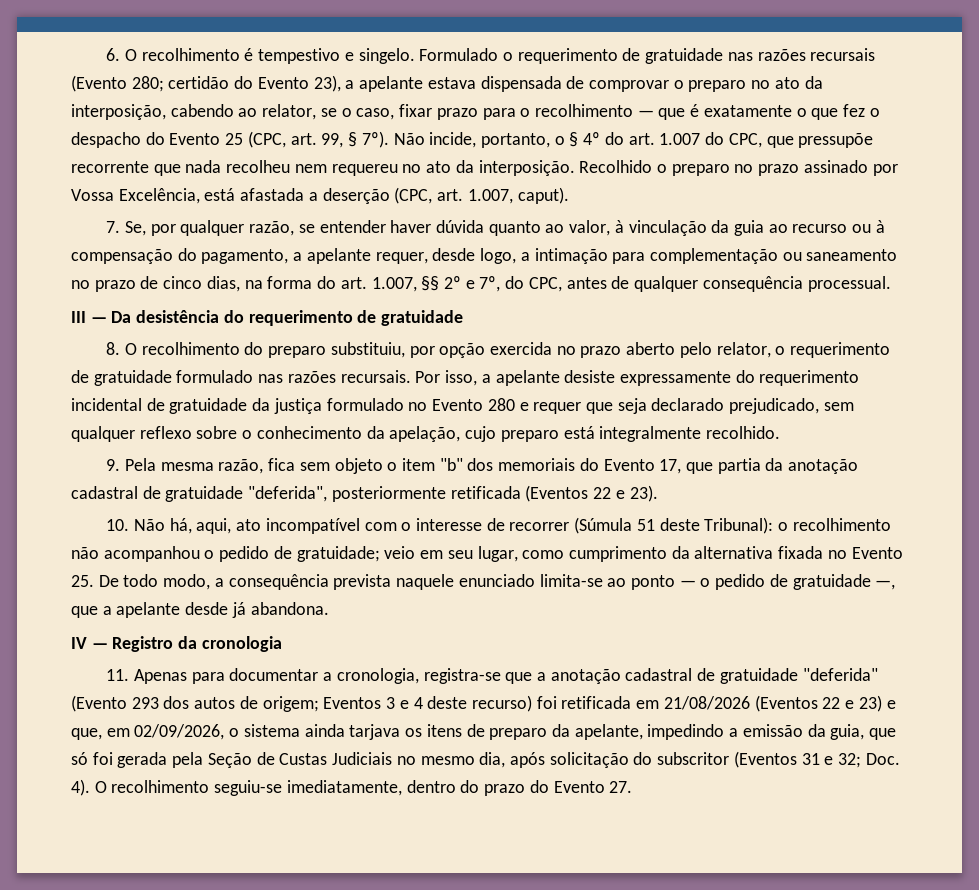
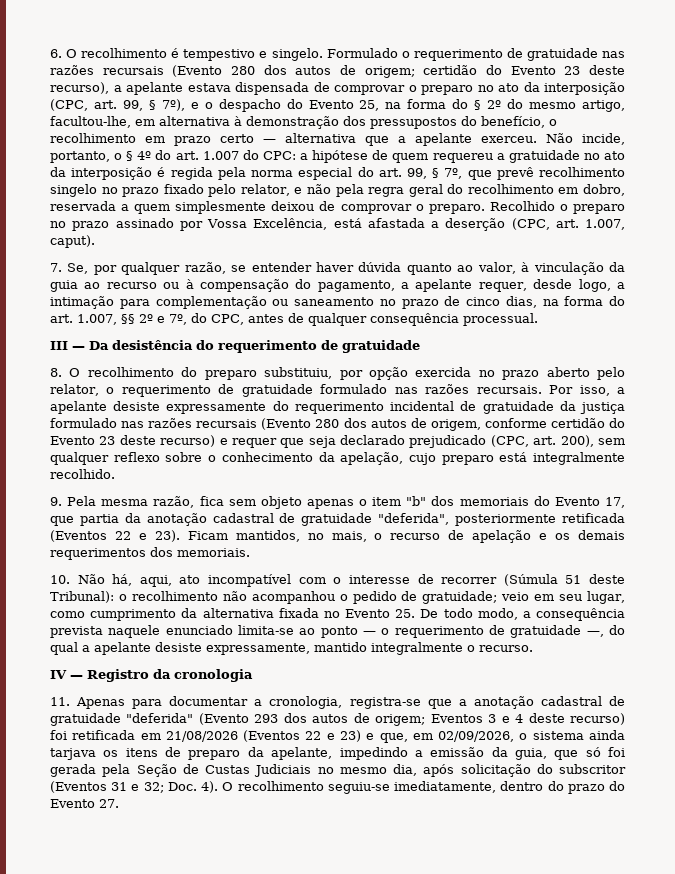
[131,75,341,92] 280; certidão do Evento 23), -> [231,65,625,78] [50,82,109,94] 280 dos autos de origem; certidão do Evento 23 deste recurso),
[71,104,880,120] [71,131,389,148] interposição, cabendo ao relator, se o caso, fixar prazo para o recolhimento — que é exatamente o que fez o despacho do Evento 25 (CPC, art. 99, § 7º). -> [544,82,625,95] [50,99,626,112] [50,116,557,129] [50,133,537,146] interposição (CPC, art. 99, § 7º), e o despacho do Evento 25, na forma do § 2º do mesmo artigo, facultou-lhe, em alternativa à demonstração dos pressupostos do benefício, o recolhimento em prazo certo — alternativa que a apelante exerceu.
[728,133,874,148] [71,160,575,176] CPC, que pressupõe recorrente que nada recolheu nem requereu no ato da interposição. -> [262,150,626,163] [50,167,626,180] [50,184,626,197] [50,201,485,214] CPC: a hipótese de quem requereu a gratuidade no ato da interposição é regida pela norma especial do art. 99, § 7º, que prevê recolhimento singelo no prazo fixado pelo relator, e não pela regra geral do recolhimento em dobro, reservada a quem simplesmente deixou de comprovar o preparo.
[408,398,515,411] no Evento 280 -> [121,418,625,431] [50,435,216,447] nas razões recursais (Evento 280 dos autos de origem, conforme certidão do Evento 23 deste recurso)
[729,398,820,414] prejudicado, -> [409,435,594,448] prejudicado (CPC, art. 200),
(383, 466) none -> [306,499,354,509] apenas
(658, 493) none -> [187,530,626,543] [50,547,250,560] Ficam mantidos, no mais, o recurso de apelação e os demais requerimentos dos memoriais.
[715,574,766,590] pedido -> [394,626,484,638] requerimento
[71,602,329,618] que a apelante desde já abandona. -> [609,625,625,635] [50,642,533,655] do qual a apelante desiste expressamente, mantido integralmente o recurso.

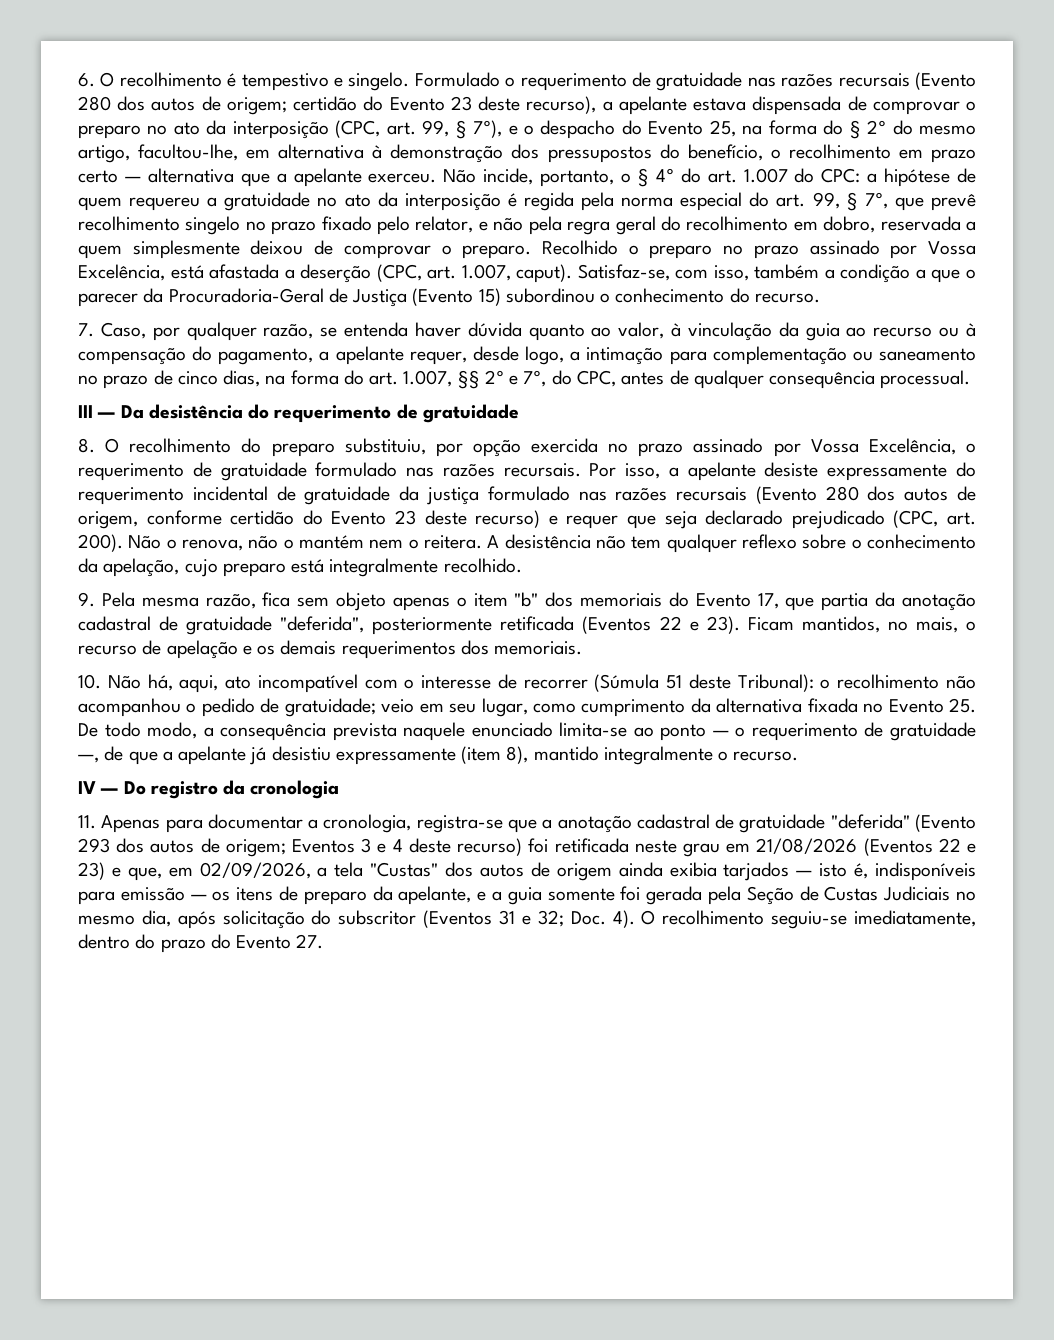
(95, 241) none -> [577,264,976,283] [78,288,820,307] Satisfaz-se, com isso, também a condição a que o parecer da Procuradoria-Geral de Justiça (Evento 15) subordinou o conhecimento do recurso.
[67,263,89,274] Se, -> [100,322,146,339] Caso,
[251,262,312,272] entender -> [344,322,409,337] entenda
[546,367,626,380] [50,384,99,396] aberto pelo relator, -> [693,438,956,457] assinado por Vossa Excelência,
[560,435,625,447] 200), sem -> [78,534,662,552] 200). Não o renova, não o mantém nem o reitera. A desistência não tem
[609,625,625,635] [50,642,310,655] do qual a apelante desiste expressamente, -> [104,746,529,765] de que a apelante já desistiu expressamente (item 8),
[87,669,149,682] Registro -> [123,781,218,799] Do registro
(136, 735) none -> [634,840,720,857] neste grau
[519,730,625,740] [50,748,96,760] o sistema ainda tarjava -> [317,862,977,881] [78,887,207,905] a tela "Custas" dos autos de origem ainda exibia tarjados — isto é, indisponíveis para emissão —
[339,747,601,760] impedindo a emissão da guia, que só -> [477,887,615,905] e a guia somente

